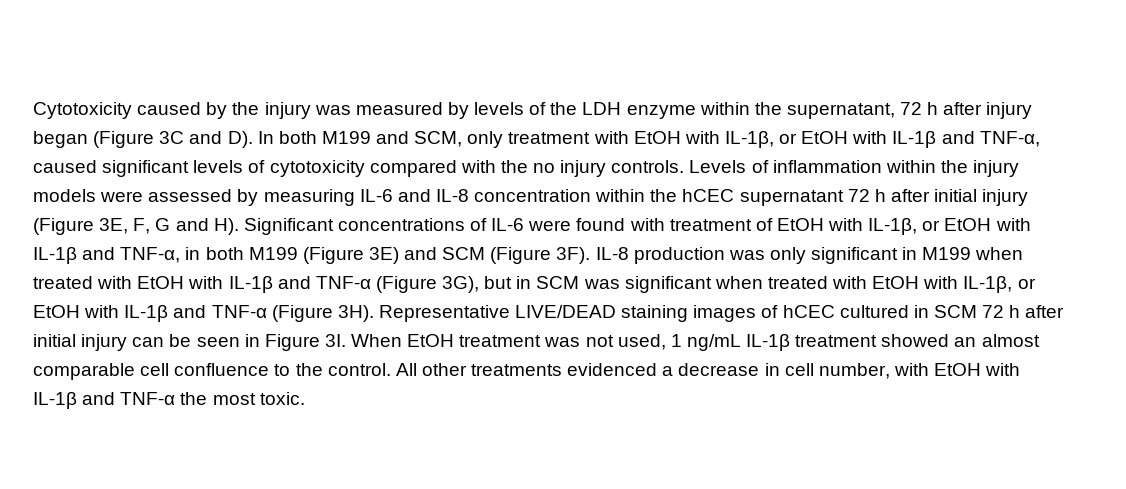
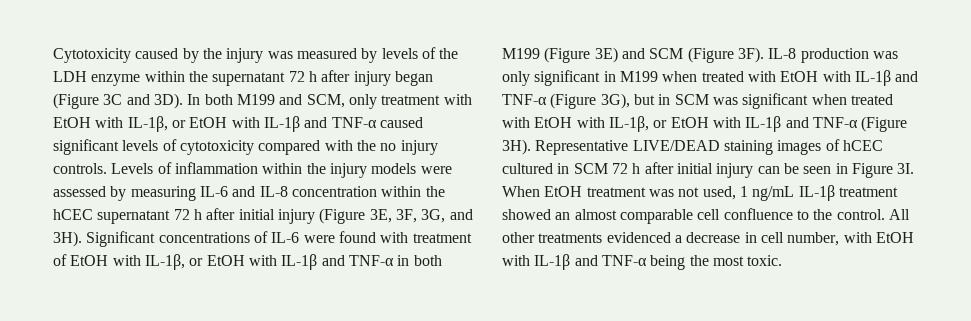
[786,103,895,119] supernatant, -> [212,72,286,86] supernatant
[227,131,253,148] D). -> [153,93,183,109] 3D).
[979,131,1040,147] TNF-α, -> [331,117,377,128] TNF-α
[133,218,239,235] F, G and H). -> [395,209,473,223] [53,231,82,247] 3F, 3G, and 3H).
[120,247,181,263] TNF-α, -> [348,255,394,266] TNF-α
(176, 398) none -> [650,255,686,270] being

